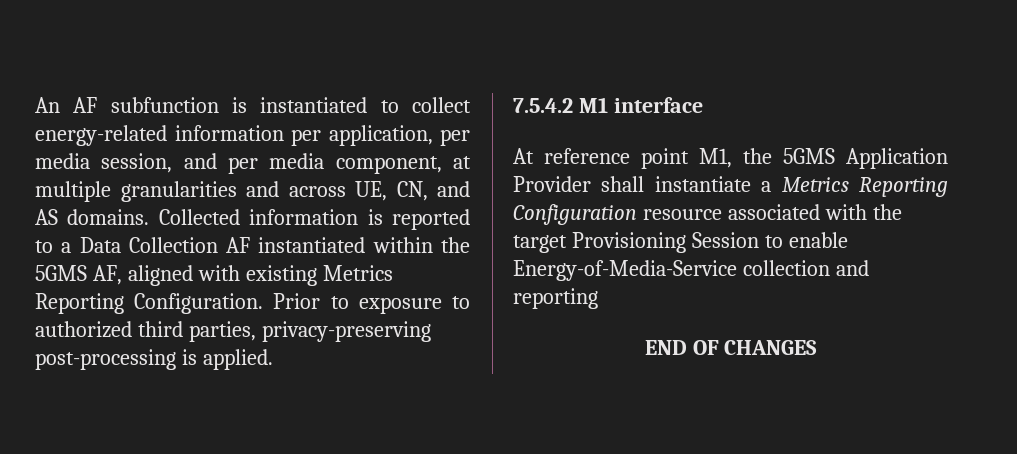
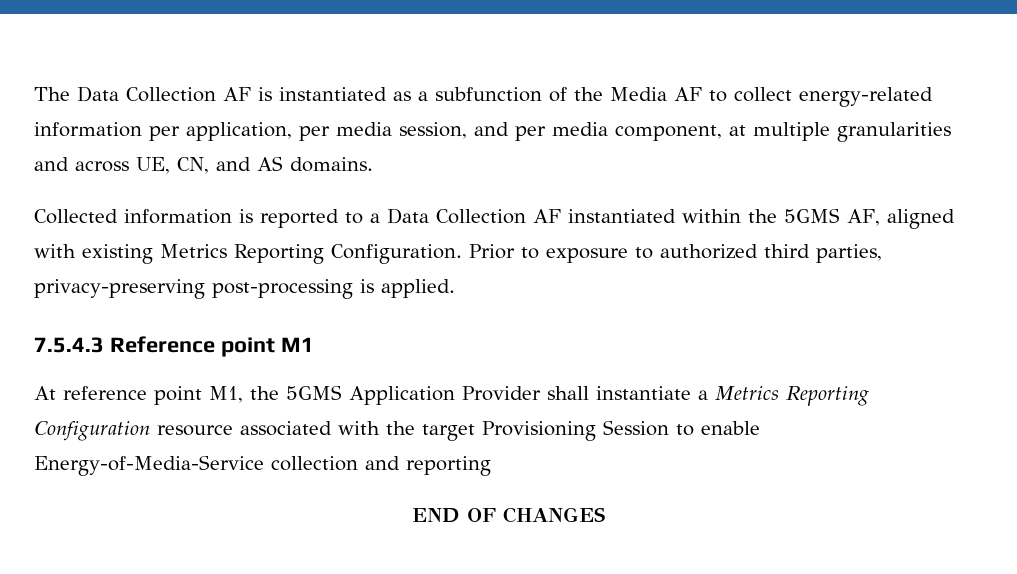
[35,97,368,113] An AF subfunction is instantiated -> [34,86,702,102] The Data Collection AF is instantiated as a subfunction of the Media AF
(150, 217) none -> (373, 164) //
[513,98,573,113] 7.5.4.2 -> [34,336,275,357] 7.5.4.3 Reference point
[613,97,703,113] interface -> (314, 344) none

